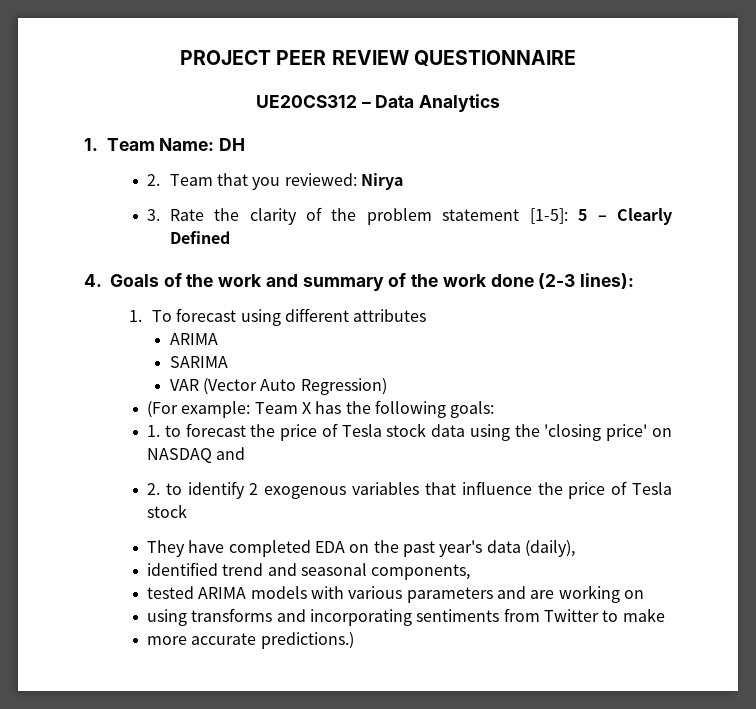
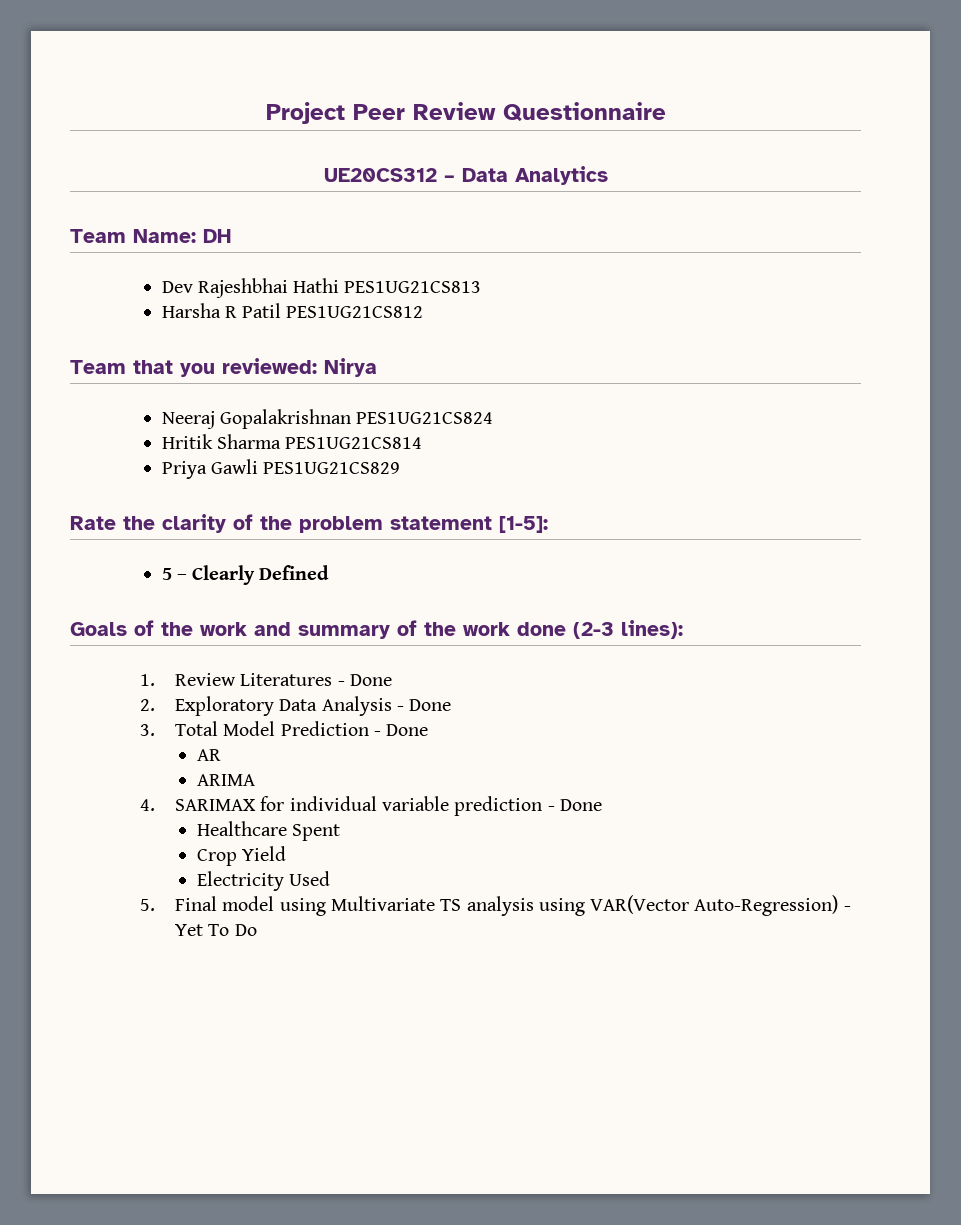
[180,50,576,66] PROJECT PEER REVIEW QUESTIONNAIRE -> [265,102,666,124] Project Peer Review Questionnaire
[84,138,98,151] 1. -> (608, 175) none
[147,174,161,186] 2. -> [161,278,482,298] [161,303,424,318] Dev Rajeshbhai Hathi PES1UG21CS813 // Harsha R Patil PES1UG21CS812 //
[147,209,161,221] 3. -> [161,409,494,429] [161,434,423,449] [161,459,401,479] Neeraj Gopalakrishnan PES1UG21CS824 // Hritik Sharma PES1UG21CS814 // Priya Gawli PES1UG21CS829 //
(568, 216) none -> (548, 524) //
[84,274,102,287] 4. -> (330, 572) none
[152,308,427,326] [169,333,218,345] [169,356,228,368] [169,378,387,395] [147,400,495,418] [147,423,672,441] [147,447,246,463] [147,481,672,499] [147,504,188,518] [147,540,575,557] [147,562,471,580] [147,585,644,603] [147,608,665,626] [147,632,354,649] To forecast using different attributes // ARIMA // SARIMA // VAR (Vector Auto Regression) // (For example: Team X has the following goals: // 1. to forecast the price of Tesla stock data using the 'closing price' on NASDAQ and // 2. to identify 2 exogenous variables that influence the price of Tesla stock // They have completed EDA on the past year's data (daily), // identified trend and seasonal components, // tested ARIMA models with various parameters and are working on // using transforms and incorporating sentiments from Twitter to make // more accurate predictions.) -> [175,673,392,686] [140,696,452,716] [140,721,429,736] [196,749,221,761] [196,774,255,786] [140,796,602,816] [196,821,340,841] [196,846,286,866] [196,871,330,891] [140,895,851,916] [175,924,257,936] Review Literatures - Done // 2. Exploratory Data Analysis - Done // 3. Total Model Prediction - Done // AR // ARIMA // 4. SARIMAX for individual variable prediction - Done // Healthcare Spent // Crop Yield // Electricity Used // 5. Final model using Multivariate TS analysis using VAR(Vector Auto-Regression) - Yet To Do

